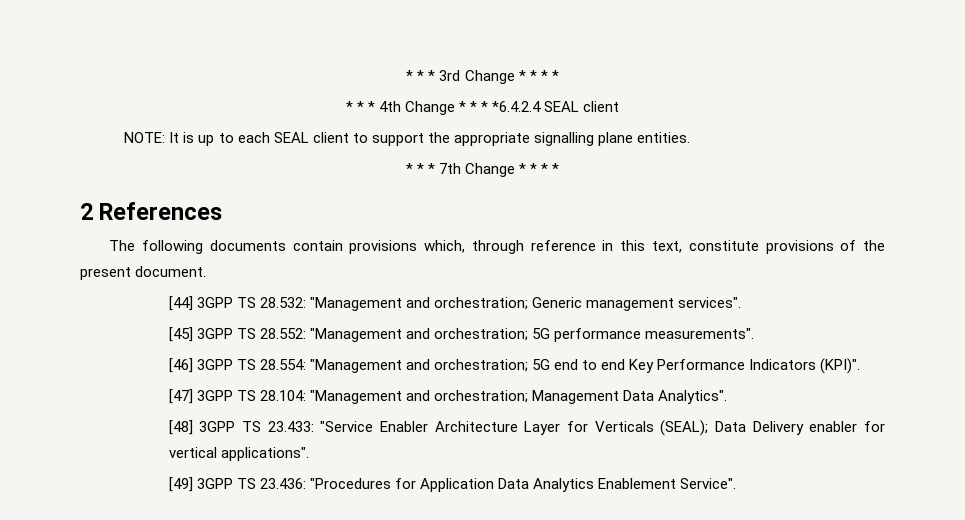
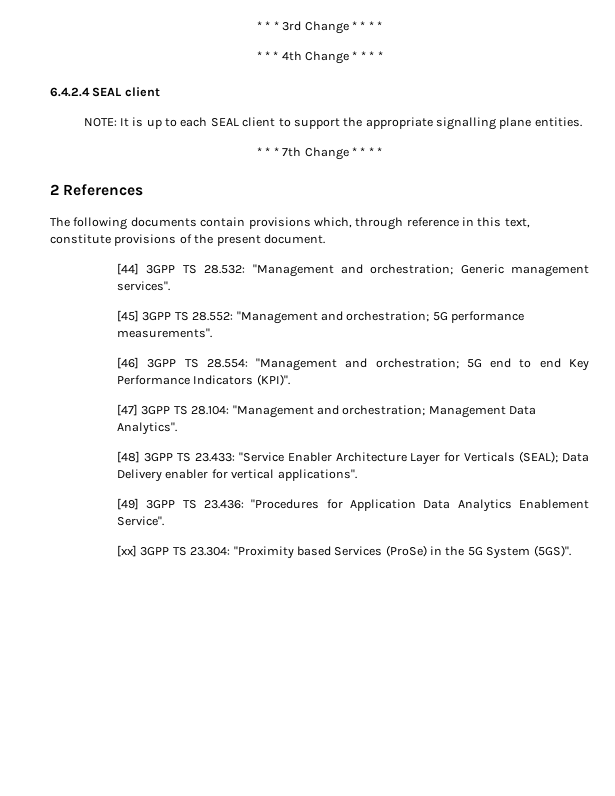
[492,101,542,112] *6.4.2.4 -> [377,51,383,60] [50,87,90,97] * // 6.4.2.4
(737, 483) none -> [117,545,571,559] // [xx] 3GPP TS 23.304: "Proximity based Services (ProSe) in the 5G System (5GS)".

